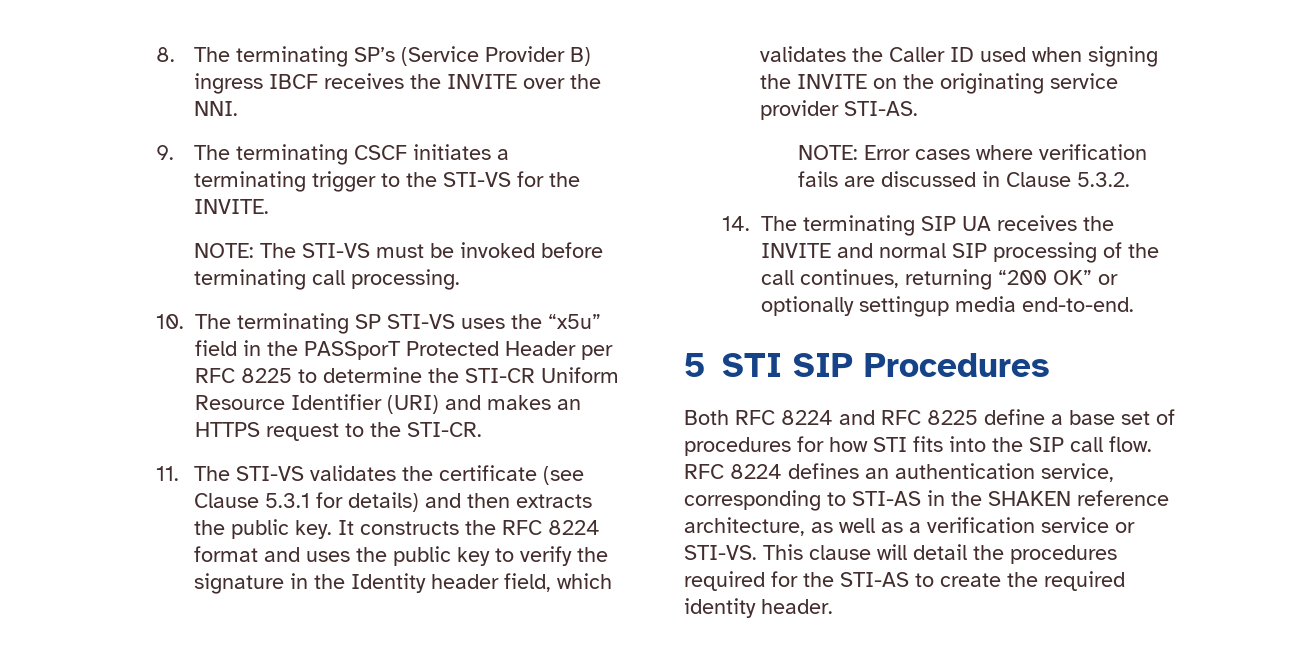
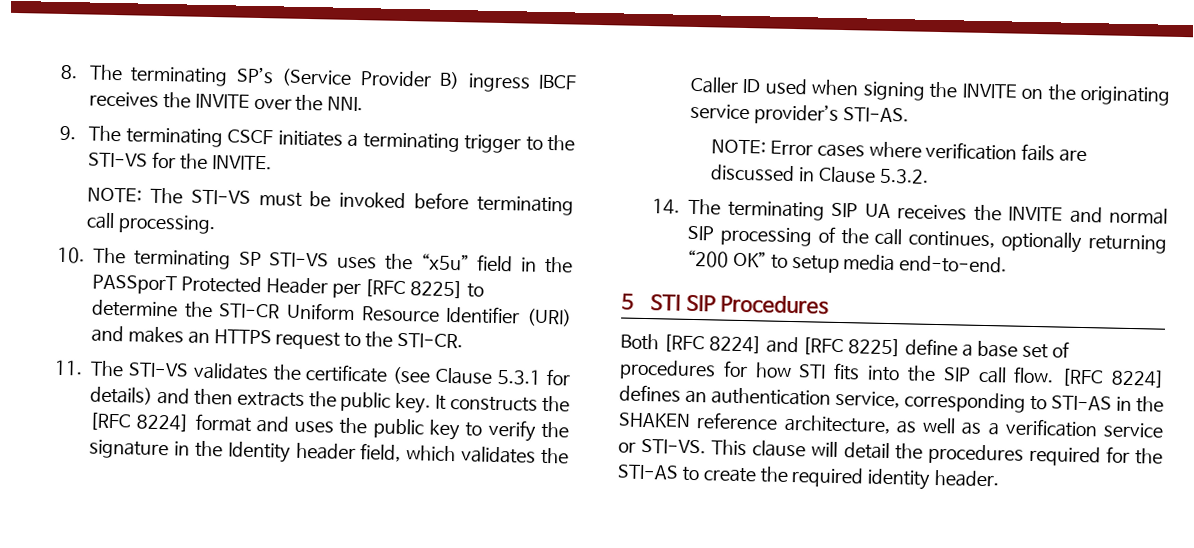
[194,368,292,383] RFC 8225 -> [364,279,464,299] [RFC 8225]
[501,520,600,535] RFC 8224 -> [88,412,191,432] [RFC 8224]
[759,100,839,120] provider -> [753,103,839,125] provider’s
(899, 278) none -> [1001,231,1083,253] optionally
[1097,274,1118,285] [760,296,949,317] or optionally settingup -> [770,254,840,273] to setup
[735,410,978,425] RFC 8224 and RFC 8225 -> [662,334,902,357] [RFC 8224] and [RFC 8225]
[684,464,782,479] RFC 8224 -> [1061,368,1165,388] [RFC 8224]

